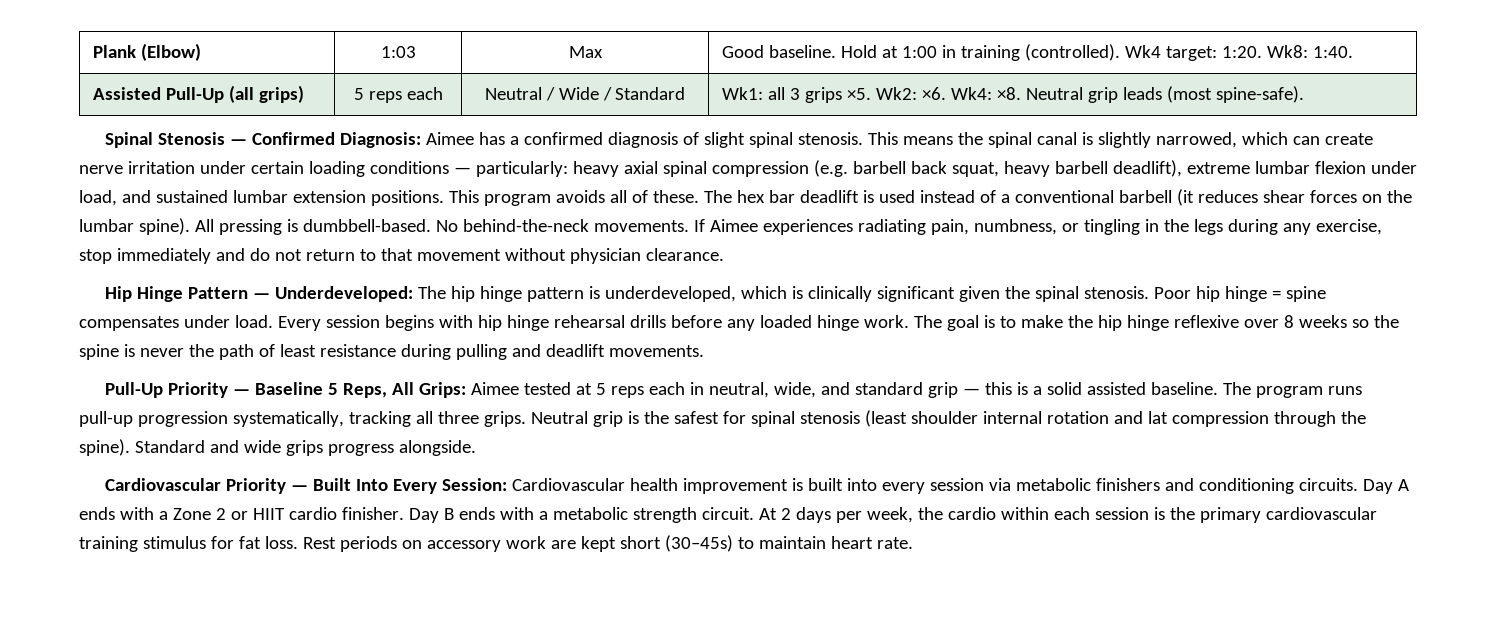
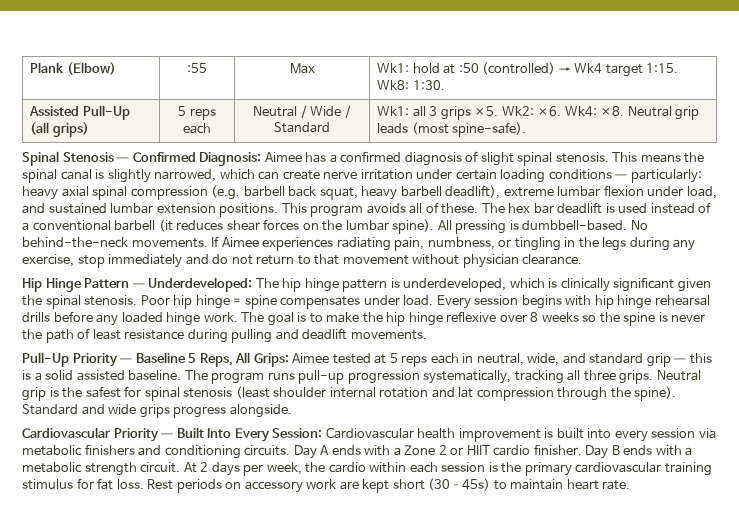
[380,46,416,58] 1:03 -> [187,63,207,73] :55
[722,44,1354,61] Good baseline. Hold at 1:00 in training (controlled). Wk4 target: 1:20. Wk8: 1:40. -> [377,62,679,77] [377,80,445,90] Wk1: hold at :50 (controlled) → Wk4 target 1:15. Wk8: 1:30.

